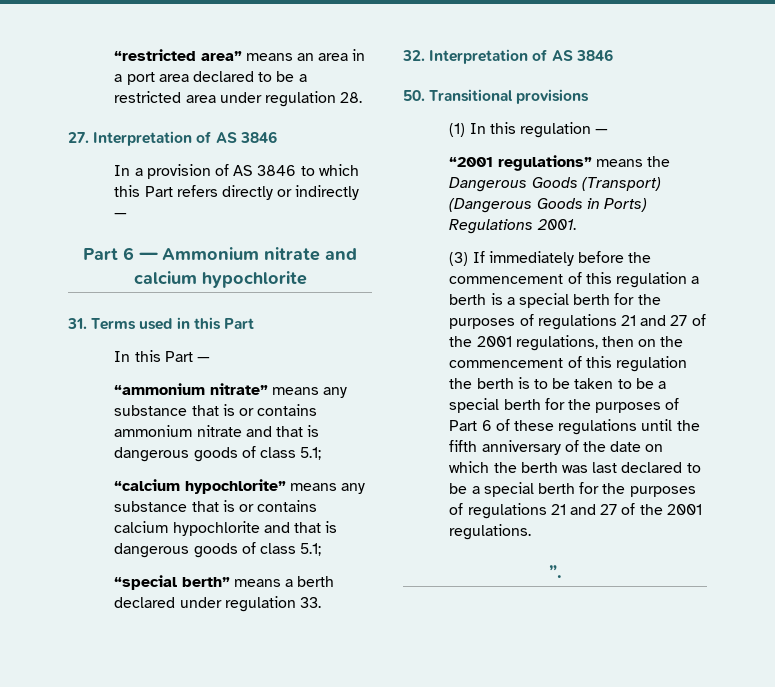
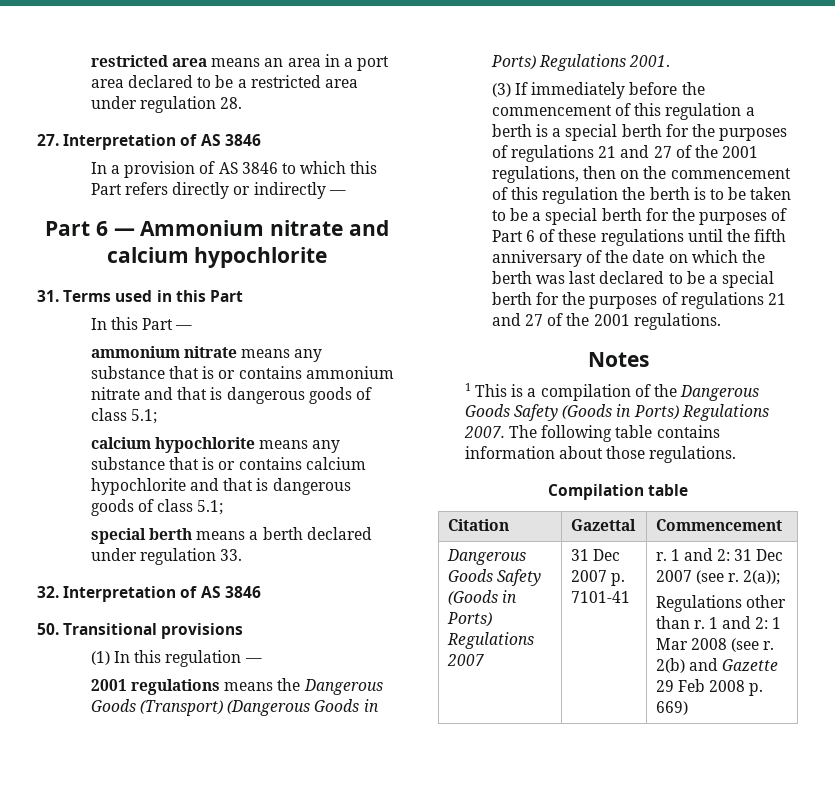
[114,49,242,61] “restricted area” -> [90,55,208,67] restricted area
[114,383,268,395] “ammonium nitrate” -> [90,346,238,358] ammonium nitrate
[114,479,286,494] “calcium hypochlorite” -> [90,437,256,453] calcium hypochlorite
[114,575,230,590] “special berth” -> [90,528,193,544] special berth
[449,155,592,171] “2001 regulations” -> [90,679,221,695] 2001 regulations
[548,565,562,578] ”. -> [587,352,649,367] [464,383,760,401] [464,404,769,421] [463,425,720,442] [464,446,737,463] [547,484,689,500] [447,519,509,531] [570,519,636,531] [655,519,782,531] [446,549,526,565] [447,569,541,586] [447,590,517,605] [446,612,492,627] [446,632,534,649] [446,654,484,666] [570,549,620,561] [570,570,625,586] [570,591,630,603] [655,548,784,561] [655,570,781,585] [655,595,786,612] [655,616,782,629] [655,638,775,652] [655,658,778,673] [655,679,764,696] [655,701,688,715] Notes // 1 This is a compilation of the Dangerous Goods Safety (Goods in Ports) Regulations 2007. The following table contains information about those regulations. // Compilation table // Citation | Gazettal | Commencement // Dangerous Goods Safety (Goods in Ports) Regulations 2007 | 31 Dec 2007 p. 7101-41 | r. 1 and 2: 31 Dec 2007 (see r. 2(a)); // Regulations other than r. 1 and 2: 1 Mar 2008 (see r. 2(b) and Gazette 29 Feb 2008 p. 669)

